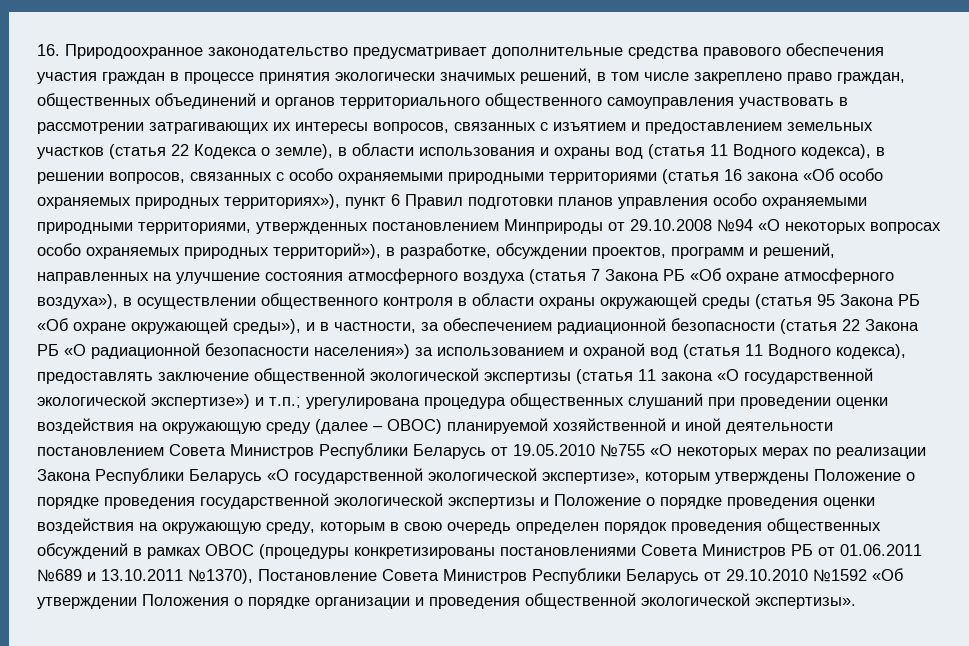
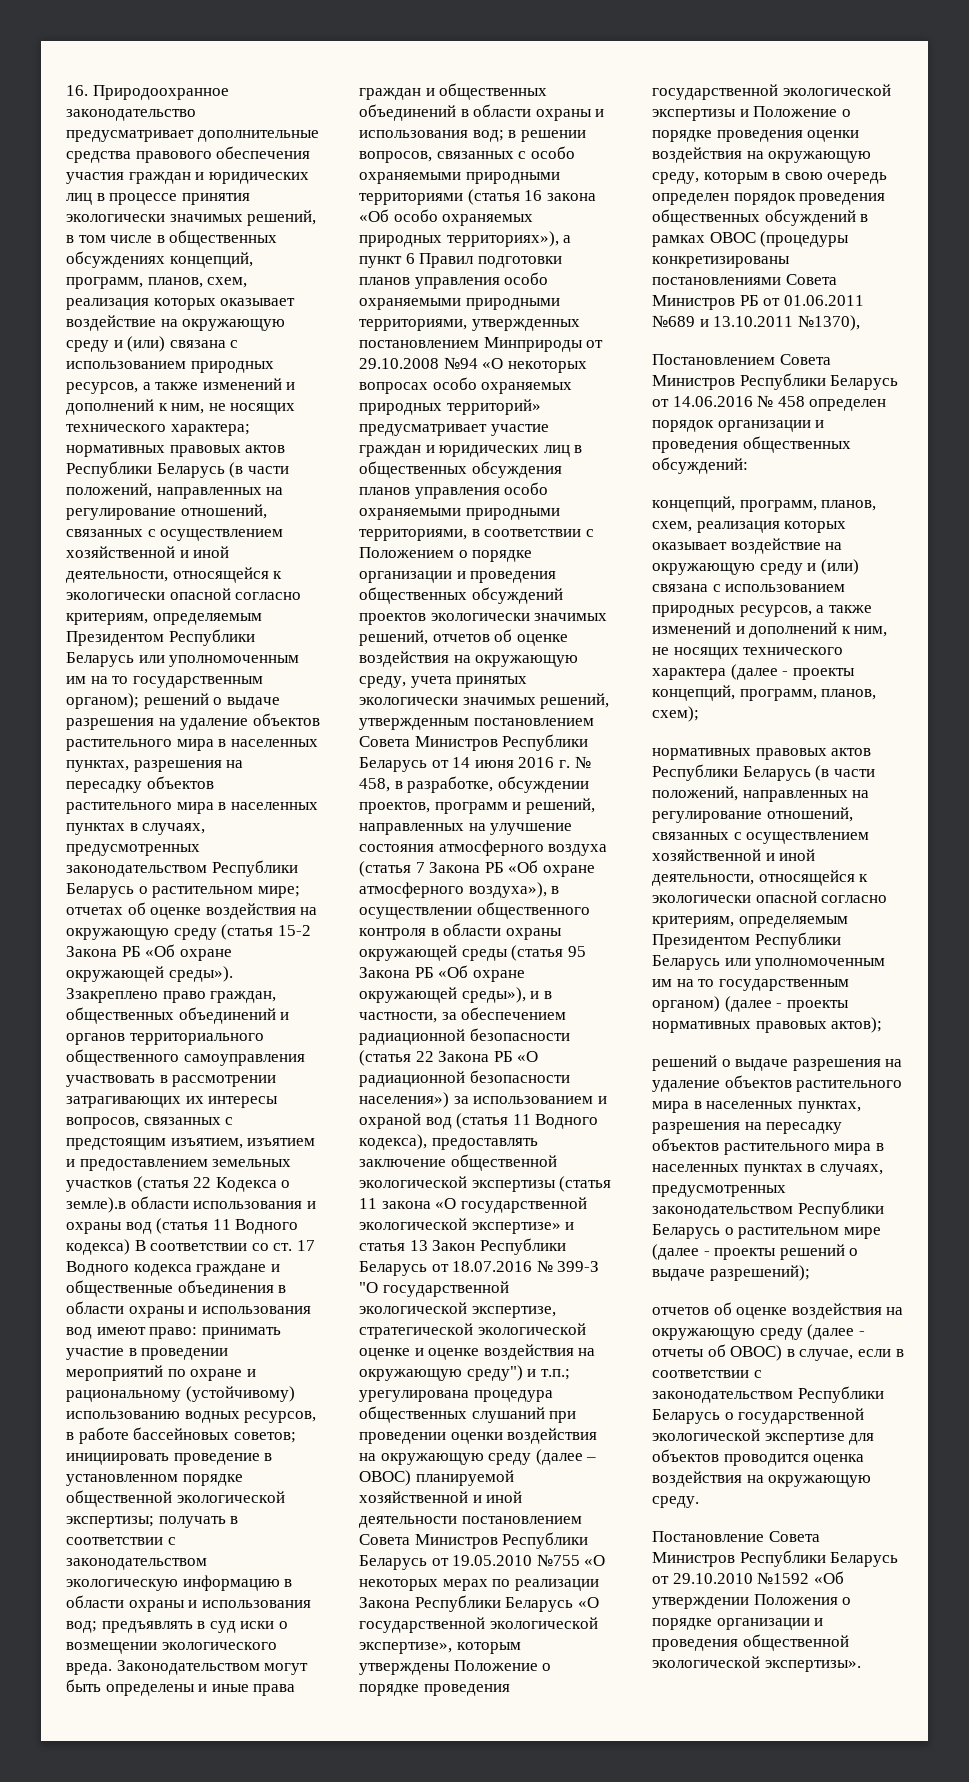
(165, 78) none -> [195,172,309,184] [66,193,92,205] и юридических лиц
[694,72,782,84] закреплено -> [156,230,278,247] [66,251,253,268] [66,277,248,289] [66,298,296,310] [66,315,286,331] [66,336,239,352] [66,361,274,373] [66,378,296,394] [66,399,296,415] [66,424,250,436] [66,445,286,457] [66,461,289,478] [66,483,284,499] [66,504,267,520] [66,529,284,541] [66,546,230,558] [66,567,283,583] [66,588,302,600] [66,613,262,625] [66,629,255,646] [66,652,300,667] [66,676,263,688] [66,693,280,709] [66,713,320,730] [66,739,318,751] [66,760,244,772] [66,776,214,793] [66,802,318,814] [66,823,206,835] [66,844,200,856] [66,860,298,877] [66,883,300,898] [66,902,318,919] [66,924,311,940] [66,944,232,961] [66,966,233,982] [66,988,158,1003] в общественных обсуждениях концепций, программ, планов, схем, реализация которых оказывает воздействие на окружающую среду и (или) связана с использованием природных ресурсов, а также изменений и дополнений к ним, не носящих технического характера; нормативных правовых актов Республики Беларусь (в части положений, направленных на регулирование отношений, связанных с осуществлением хозяйственной и иной деятельности, относящейся к экологически опасной согласно критериям, определяемым Президентом Республики Беларусь или уполномоченным им на то государственным органом); решений о выдаче разрешения на удаление объектов растительного мира в населенных пунктах, разрешения на пересадку объектов растительного мира в населенных пунктах в случаях, предусмотренных законодательством Республики Беларусь о растительном мире; отчетах об оценке воздействия на окружающую среду (статья 15-2 Закона РБ «Об охране окружающей среды»). Ззакреплено
(548, 126) none -> [66,1138,243,1150] предстоящим изъятием,
[275,144,347,159] земле), в -> [66,1197,126,1213] земле).в
[801,144,871,159] кодекса), -> [66,1239,315,1255] [66,1261,280,1276] [66,1280,287,1297] [66,1301,311,1318] [66,1327,281,1339] [66,1348,229,1360] [66,1365,256,1381] [66,1386,295,1402] [66,1411,317,1423] [66,1427,296,1444] [66,1453,273,1465] [66,1474,243,1486] [66,1490,285,1507] [66,1516,239,1528] [66,1537,176,1545] [66,1558,207,1570] [66,1575,293,1591] [66,1595,311,1612] [66,1621,288,1633] [66,1642,277,1654] [66,1660,309,1675] [66,1679,296,1696] [359,83,548,100] [359,104,605,121] [359,130,504,142] кодекса) В соответствии со ст. 17 Водного кодекса граждане и общественные объединения в области охраны и использования вод имеют право: принимать участие в проведении мероприятий по охране и рациональному (устойчивому) использованию водных ресурсов, в работе бассейновых советов; инициировать проведение в установленном порядке общественной экологической экспертизы; получать в соответствии с законодательством экологическую информацию в области охраны и использования вод; предъявлять в суд иски о возмещении экологического вреда. Законодательством могут быть определены и иные права граждан и общественных объединений в области охраны и использования вод;
(340, 201) none -> [563,235,572,243] а
[273,243,381,259] территорий»), -> [446,399,541,415] [359,424,549,436] [359,445,583,457] [359,461,562,478] [359,482,549,499] [359,508,560,520] [359,529,594,541] [359,547,533,562] [359,571,557,583] [359,587,563,604] [359,613,608,625] [359,629,568,646] [359,651,579,667] [359,676,528,688] [359,693,610,709] [359,718,594,730] [359,734,589,751] [359,756,591,772] [359,778,390,792] территорий» предусматривает участие граждан и юридических лиц в общественных обсуждения планов управления особо охраняемыми природными территориями, в соответствии с Положением о порядке организации и проведения общественных обсуждений проектов экологически значимых решений, отчетов об оценке воздействия на окружающую среду, учета принятых экологически значимых решений, утвержденным постановлением Совета Министров Республики Беларусь от 14 июня 2016 г. № 458,
[151,394,250,409] экспертизе») -> [471,1222,575,1234] [359,1238,566,1255] [359,1260,600,1276] [359,1281,509,1297] [359,1302,556,1318] [359,1323,586,1339] [359,1344,596,1360] [359,1365,523,1381] экспертизе» и статья 13 Закон Республики Беларусь от 18.07.2016 № 399-З "О государственной экологической экспертизе, стратегической экологической оценке и оценке воздействия на окружающую среду")
(253, 576) none -> [652,354,831,365] [652,373,899,390] [652,395,887,411] [652,420,825,432] [652,436,851,453] [652,457,748,474] [652,496,877,512] [652,521,847,533] [652,538,843,554] [652,559,859,575] [652,584,846,592] [652,605,872,617] [652,622,888,638] [652,647,844,659] [652,664,855,680] [652,685,877,701] [652,706,699,722] [652,748,872,760] [652,764,875,781] [652,786,870,802] [652,807,853,823] [652,832,870,844] [652,849,816,861] [652,870,869,886] [652,891,888,903] [652,916,848,928] [652,932,841,949] [652,955,886,970] [652,979,849,991] [652,996,849,1012] [652,1017,883,1033] [652,1055,903,1071] [652,1075,903,1092] [652,1101,861,1113] [652,1122,843,1134] [652,1138,884,1155] [652,1164,883,1176] [652,1185,786,1197] [652,1201,884,1218] [652,1224,881,1239] [652,1244,859,1260] [652,1265,810,1281] [652,1302,904,1319] [652,1324,865,1340] [652,1344,904,1361] [652,1370,762,1378] [652,1386,884,1403] [652,1408,865,1424] [652,1429,875,1445] [652,1449,865,1466] [652,1471,872,1487] [652,1496,699,1508] // Постановлением Совета Министров Республики Беларусь от 14.06.2016 № 458 определен порядок организации и проведения общественных обсуждений: // концепций, программ, планов, схем, реализация которых оказывает воздействие на окружающую среду и (или) связана с использованием природных ресурсов, а также изменений и дополнений к ним, не носящих технического характера (далее - проекты концепций, программ, планов, схем); // нормативных правовых актов Республики Беларусь (в части положений, направленных на регулирование отношений, связанных с осуществлением хозяйственной и иной деятельности, относящейся к экологически опасной согласно критериям, определяемым Президентом Республики Беларусь или уполномоченным им на то государственным органом) (далее - проекты нормативных правовых актов); // решений о выдаче разрешения на удаление объектов растительного мира в населенных пунктах, разрешения на пересадку объектов растительного мира в населенных пунктах в случаях, предусмотренных законодательством Республики Беларусь о растительном мире (далее - проекты решений о выдаче разрешений); // отчетов об оценке воздействия на окружающую среду (далее - отчеты об ОВОС) в случае, если в соответствии с законодательством Республики Беларусь о государственной экологической экспертизе для объектов проводится оценка воздействия на окружающую среду. //

